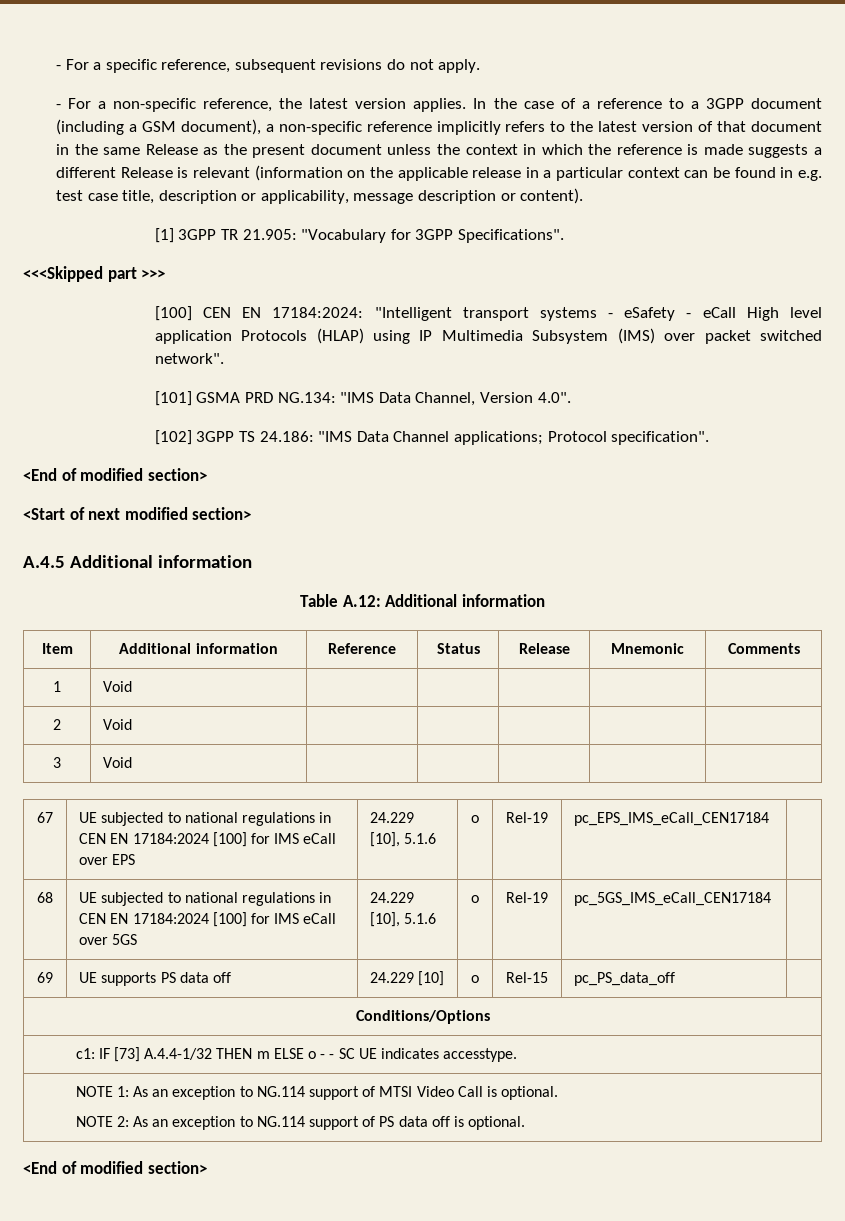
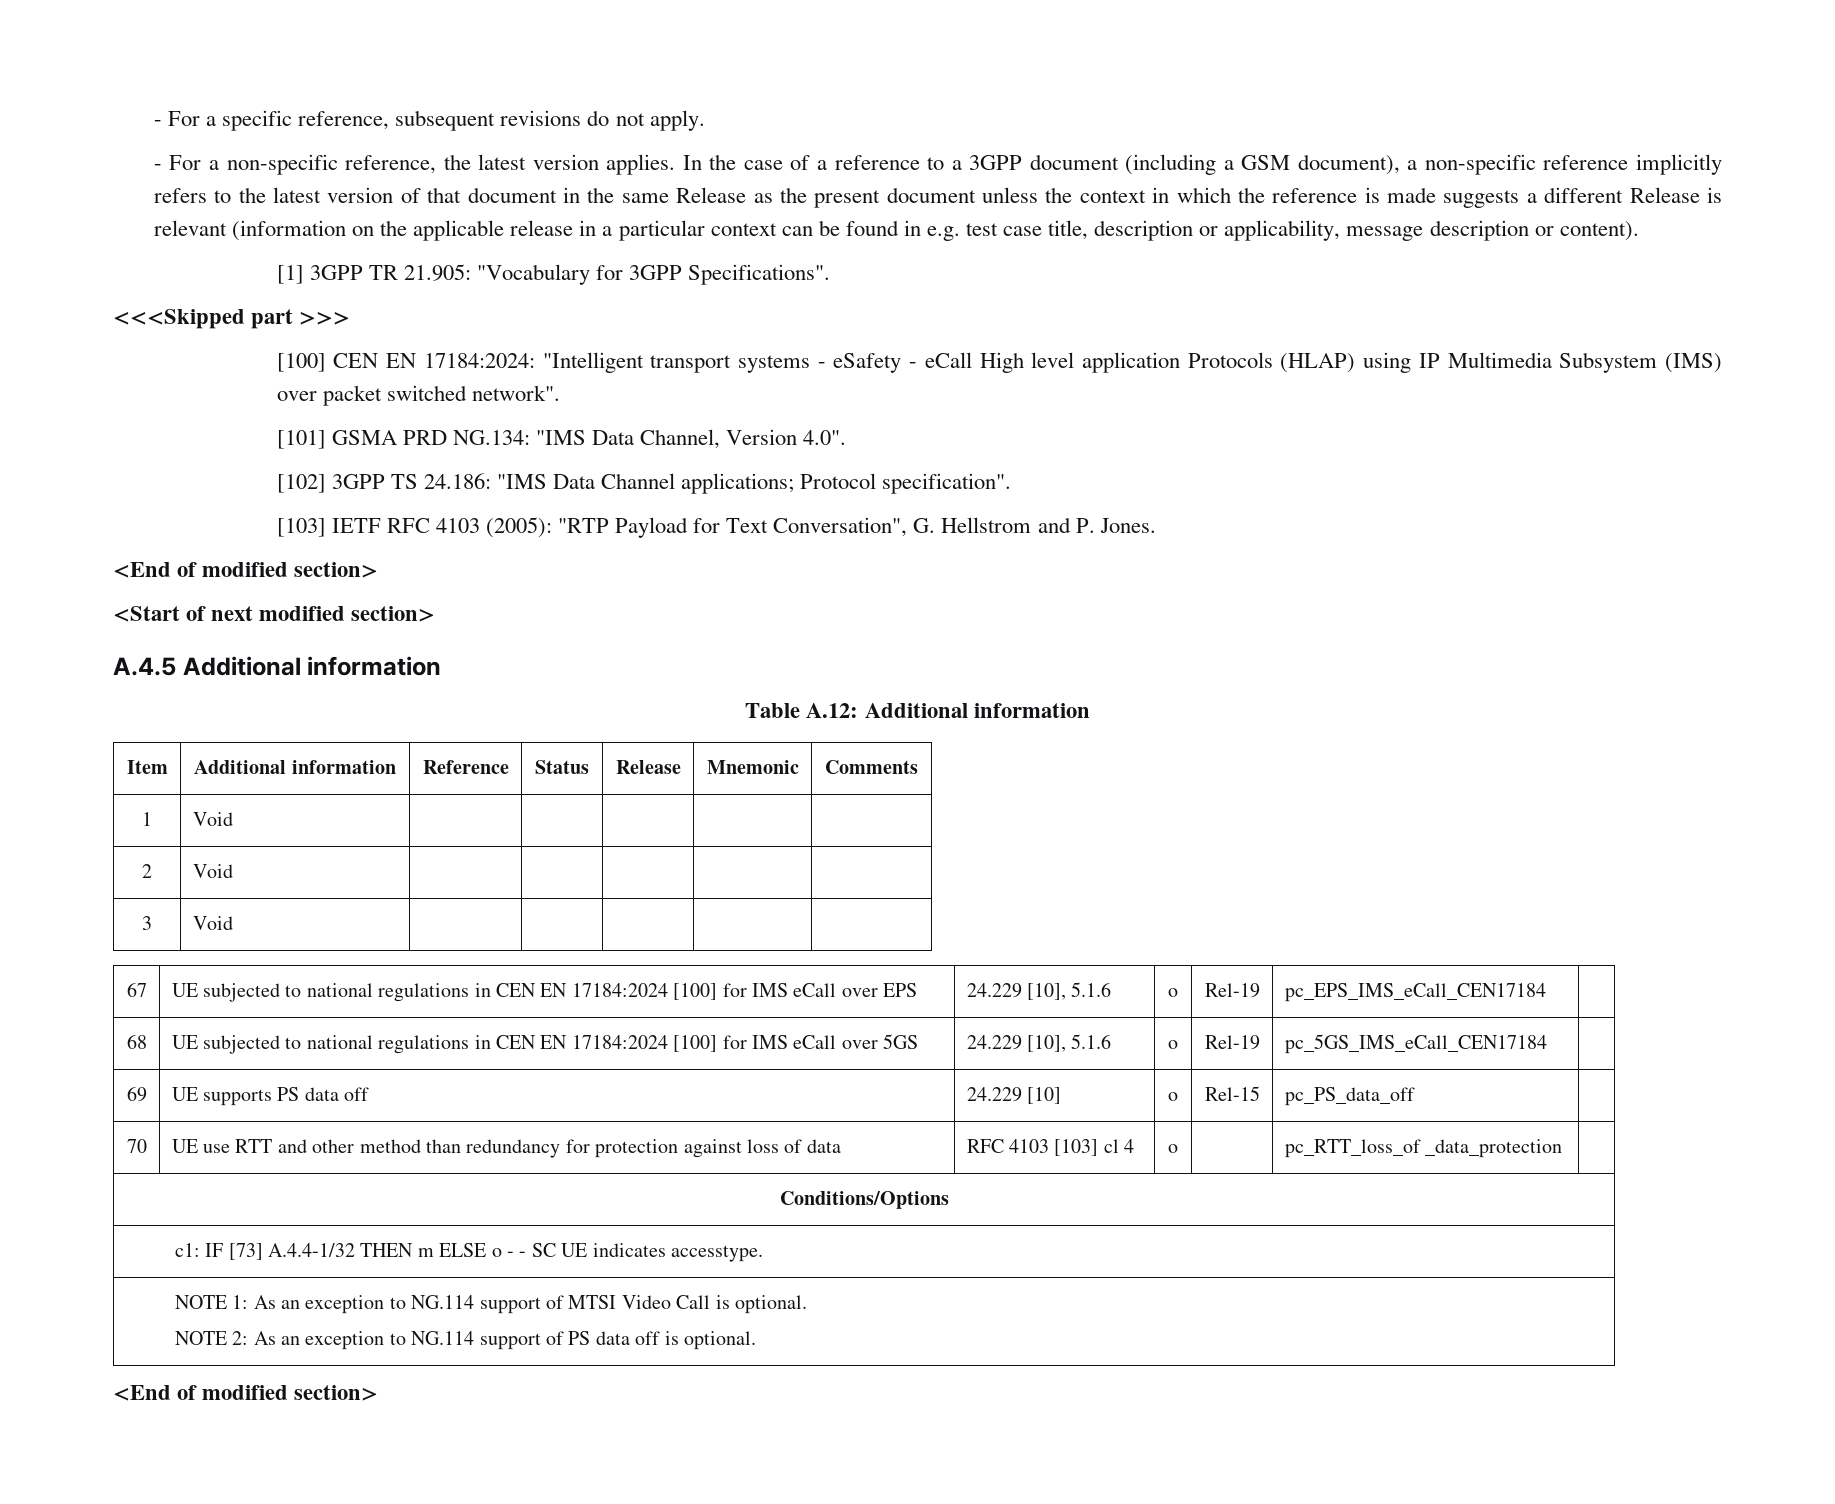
(710, 438) none -> [276,517,1156,538] // [103] IETF RFC 4103 (2005): "RTP Payload for Text Conversation", G. Hellstrom and P. Jones.
(676, 979) none -> [126,1139,147,1153] [171,1139,841,1158] [966,1139,1135,1156] [1168,1144,1178,1153] [1284,1139,1563,1158] // 70 | UE use RTT and other method than redundancy for protection against loss of data | RFC 4103 [103] cl 4 | o | | pc_RTT_loss_of _data_protection |

